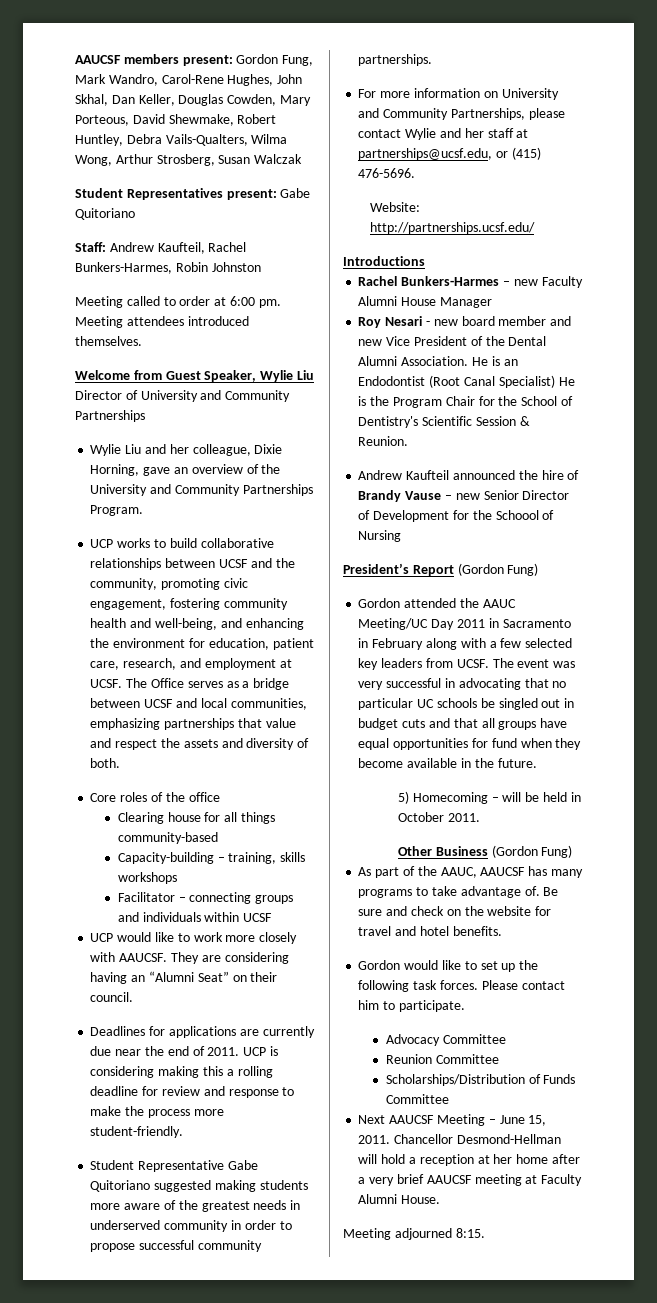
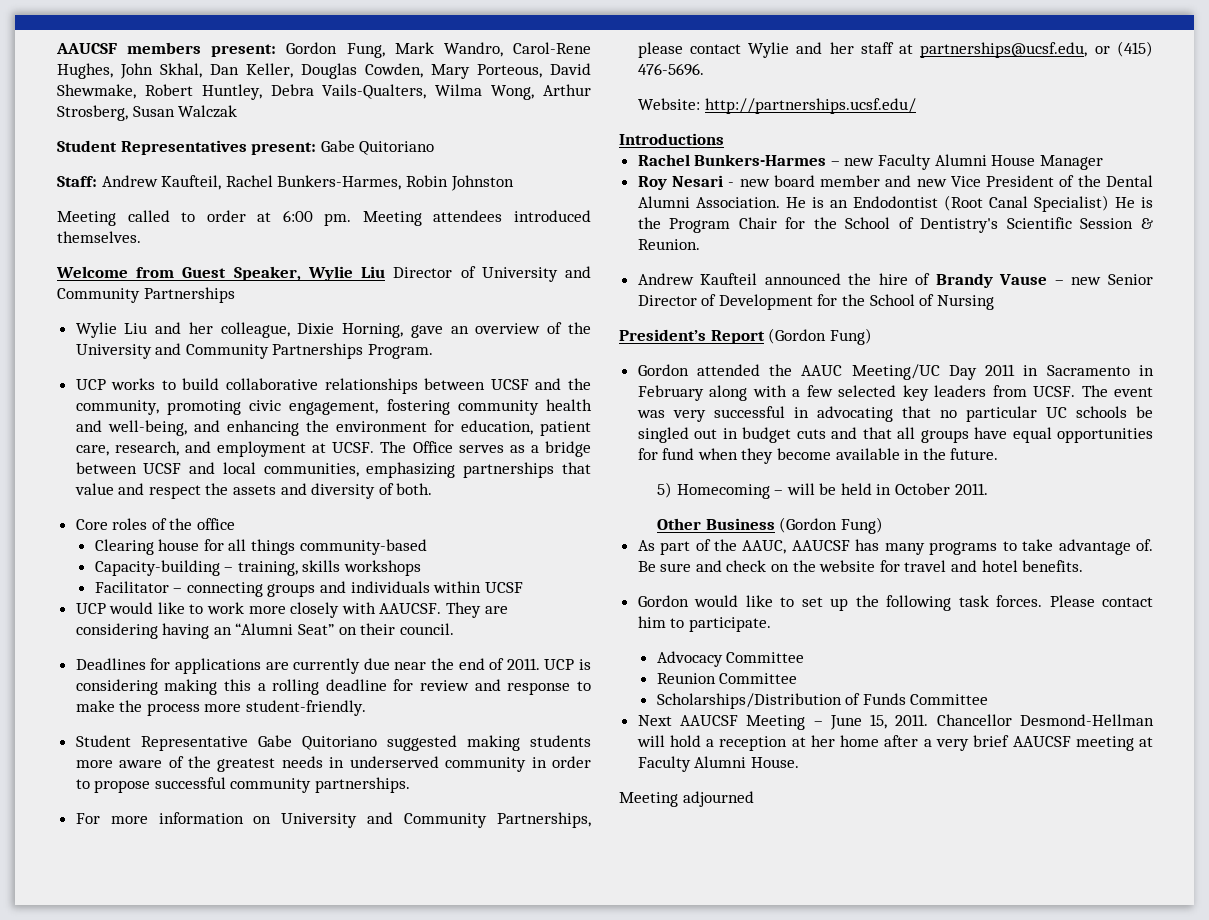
[495,510,539,520] Schoool -> [869,294,915,306] School
[455,1228,485,1238] 8:15. -> (754, 799) none

